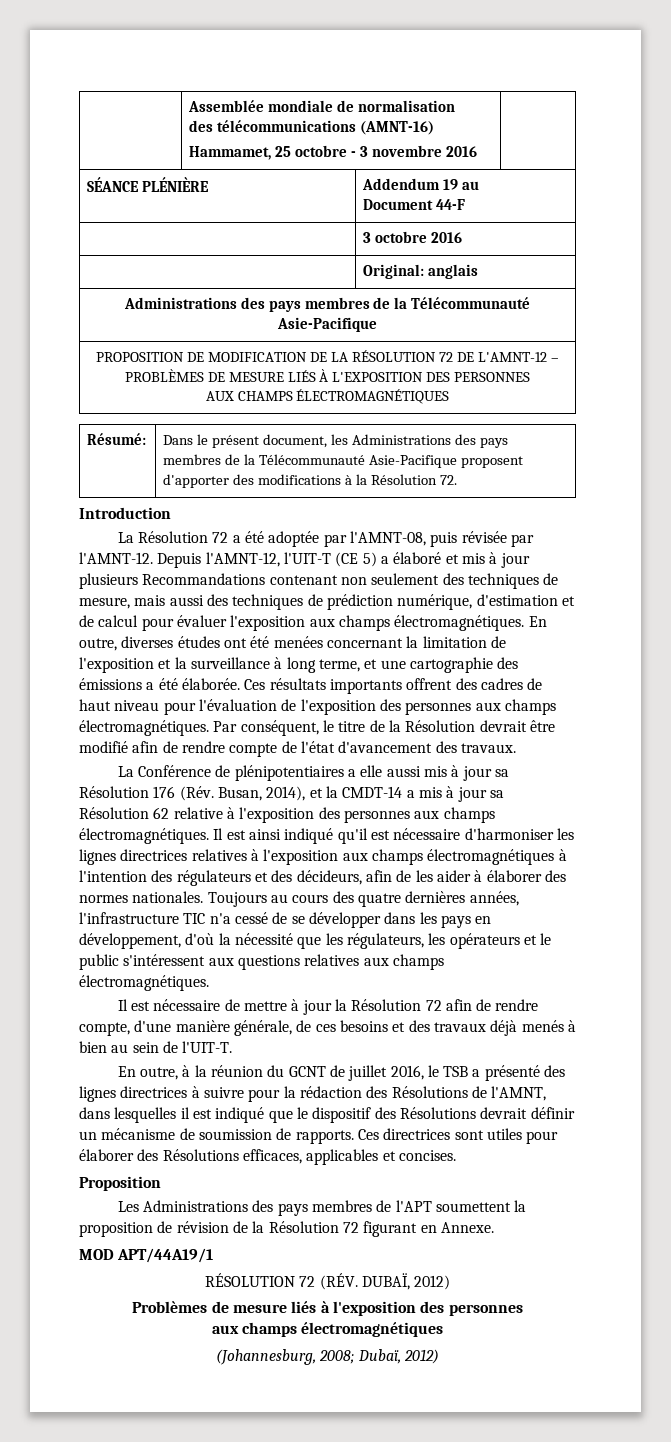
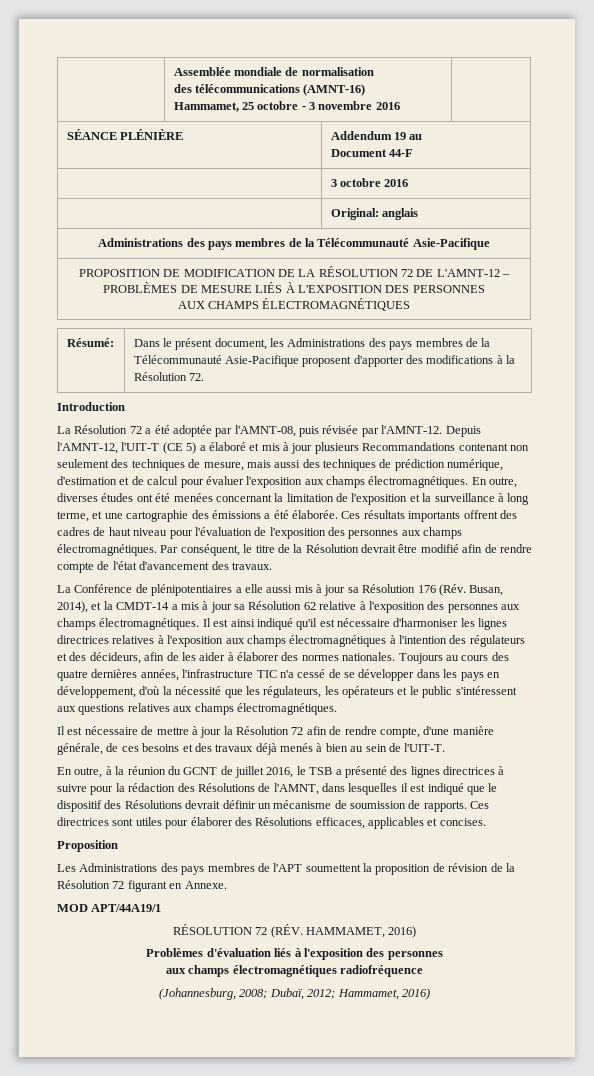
[361,1273,451,1290] DUBAÏ, 2012) -> [305,926,417,938] HAMMAMET, 2016)
[211,1301,288,1313] de mesure -> [206,948,271,957] d'évaluation
(444, 1329) none -> [340,965,424,977] radiofréquence
[403,1349,439,1364] 2012) -> [307,988,430,1000] 2012; Hammamet, 2016)

